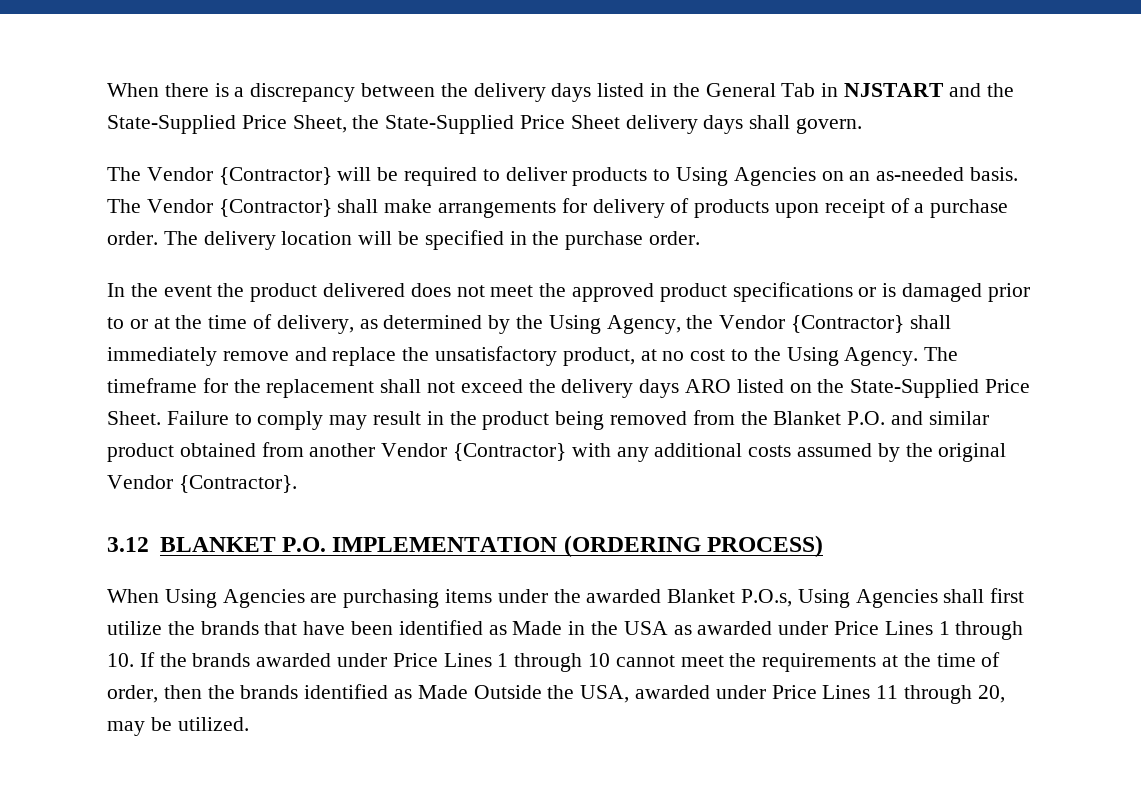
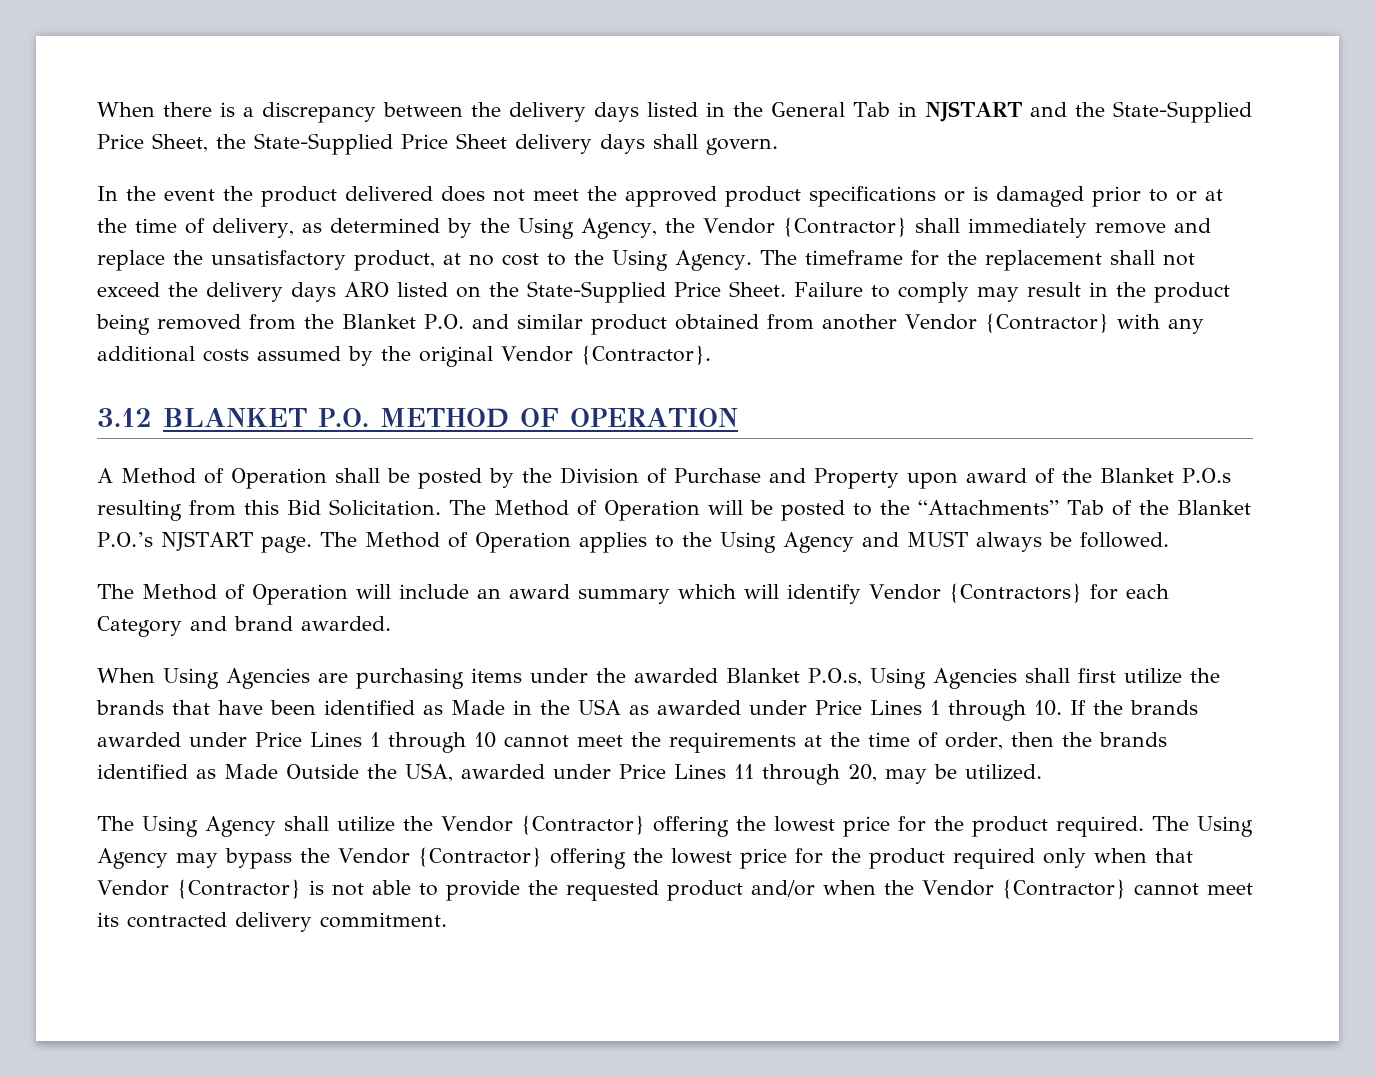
[107,167,1019,186] [107,198,1009,218] [107,230,701,250] // The Vendor {Contractor} will be required to deliver products to Using Agencies on an as-needed basis. The Vendor {Contractor} shall make arrangements for delivery of products upon receipt of a purchase order. The delivery location will be specified in the purchase order. -> (778, 146) none
[332,535,824,557] IMPLEMENTATION (ORDERING PROCESS) -> [379,408,738,428] [97,467,1231,489] [97,499,1251,521] [97,531,1169,553] [97,583,1169,605] [97,616,391,637] METHOD OF OPERATION // A Method of Operation shall be posted by the Division of Purchase and Property upon award of the Blanket P.O.s resulting from this Bid Solicitation. The Method of Operation will be posted to the “Attachments” Tab of the Blanket P.O.’s NJSTART page. The Method of Operation applies to the Using Agency and MUST always be followed. // The Method of Operation will include an award summary which will identify Vendor {Contractors} for each Category and brand awarded.
(249, 724) none -> [97,815,1253,837] [97,847,1193,869] [97,879,1253,901] [97,912,447,932] // The Using Agency shall utilize the Vendor {Contractor} offering the lowest price for the product required. The Using Agency may bypass the Vendor {Contractor} offering the lowest price for the product required only when that Vendor {Contractor} is not able to provide the requested product and/or when the Vendor {Contractor} cannot meet its contracted delivery commitment.

